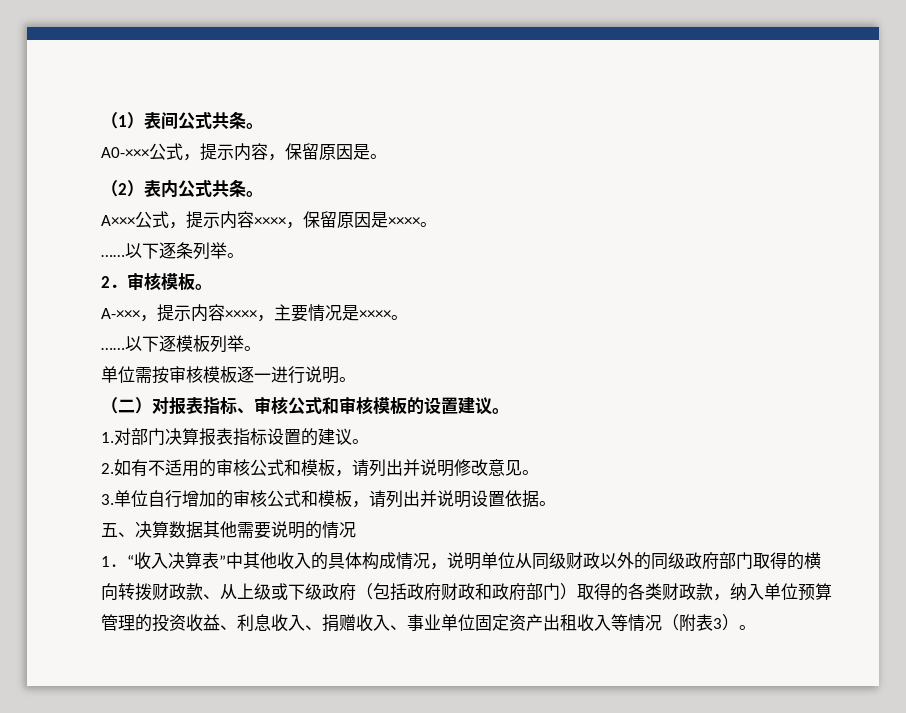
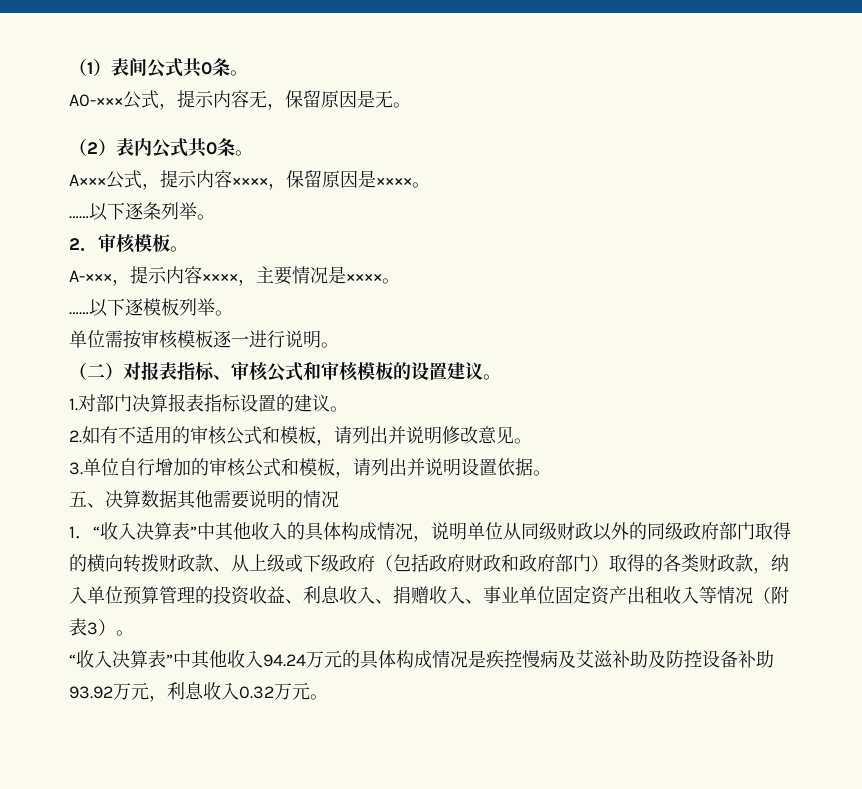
(229, 120) none -> [201,62,212,75] 0
[268,143,370,161] ，保留原因是 -> [249,90,393,110] 无，保留原因是无
(229, 188) none -> [206,142,217,155] 0
(756, 627) none -> [69,650,774,669] [69,682,328,702] // “收入决算表”中其他收入94.24万元的具体构成情况是疾控慢病及艾滋补助及防控设备补助93.92万元，利息收入0.32万元。

